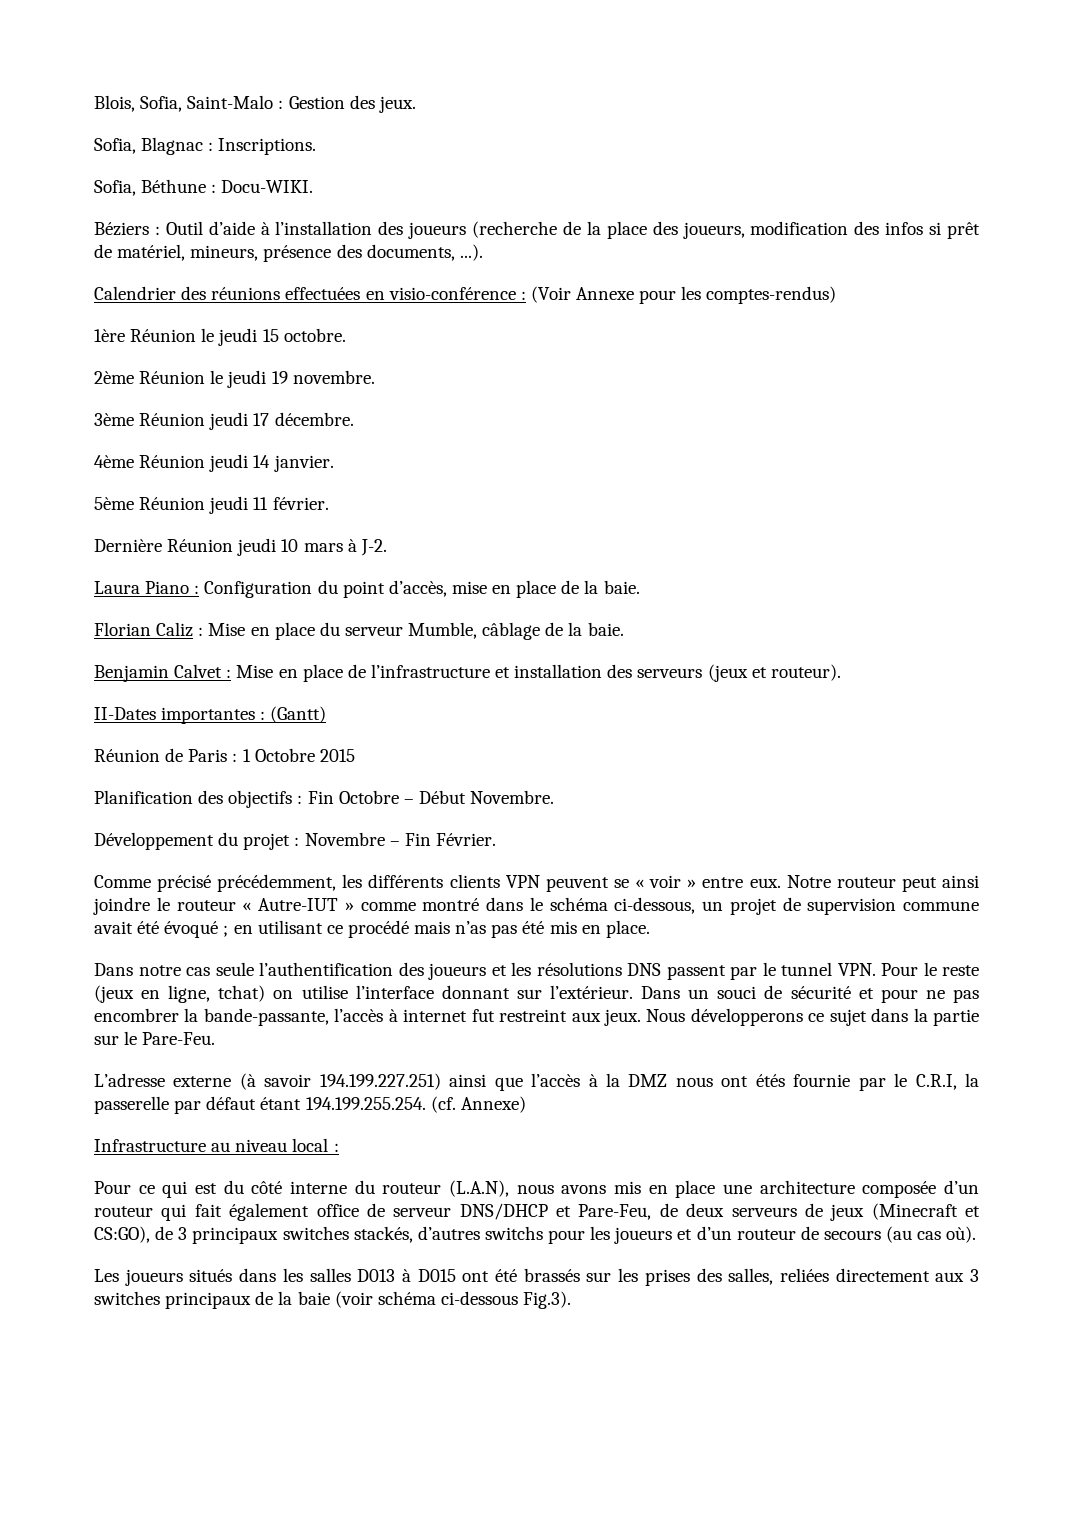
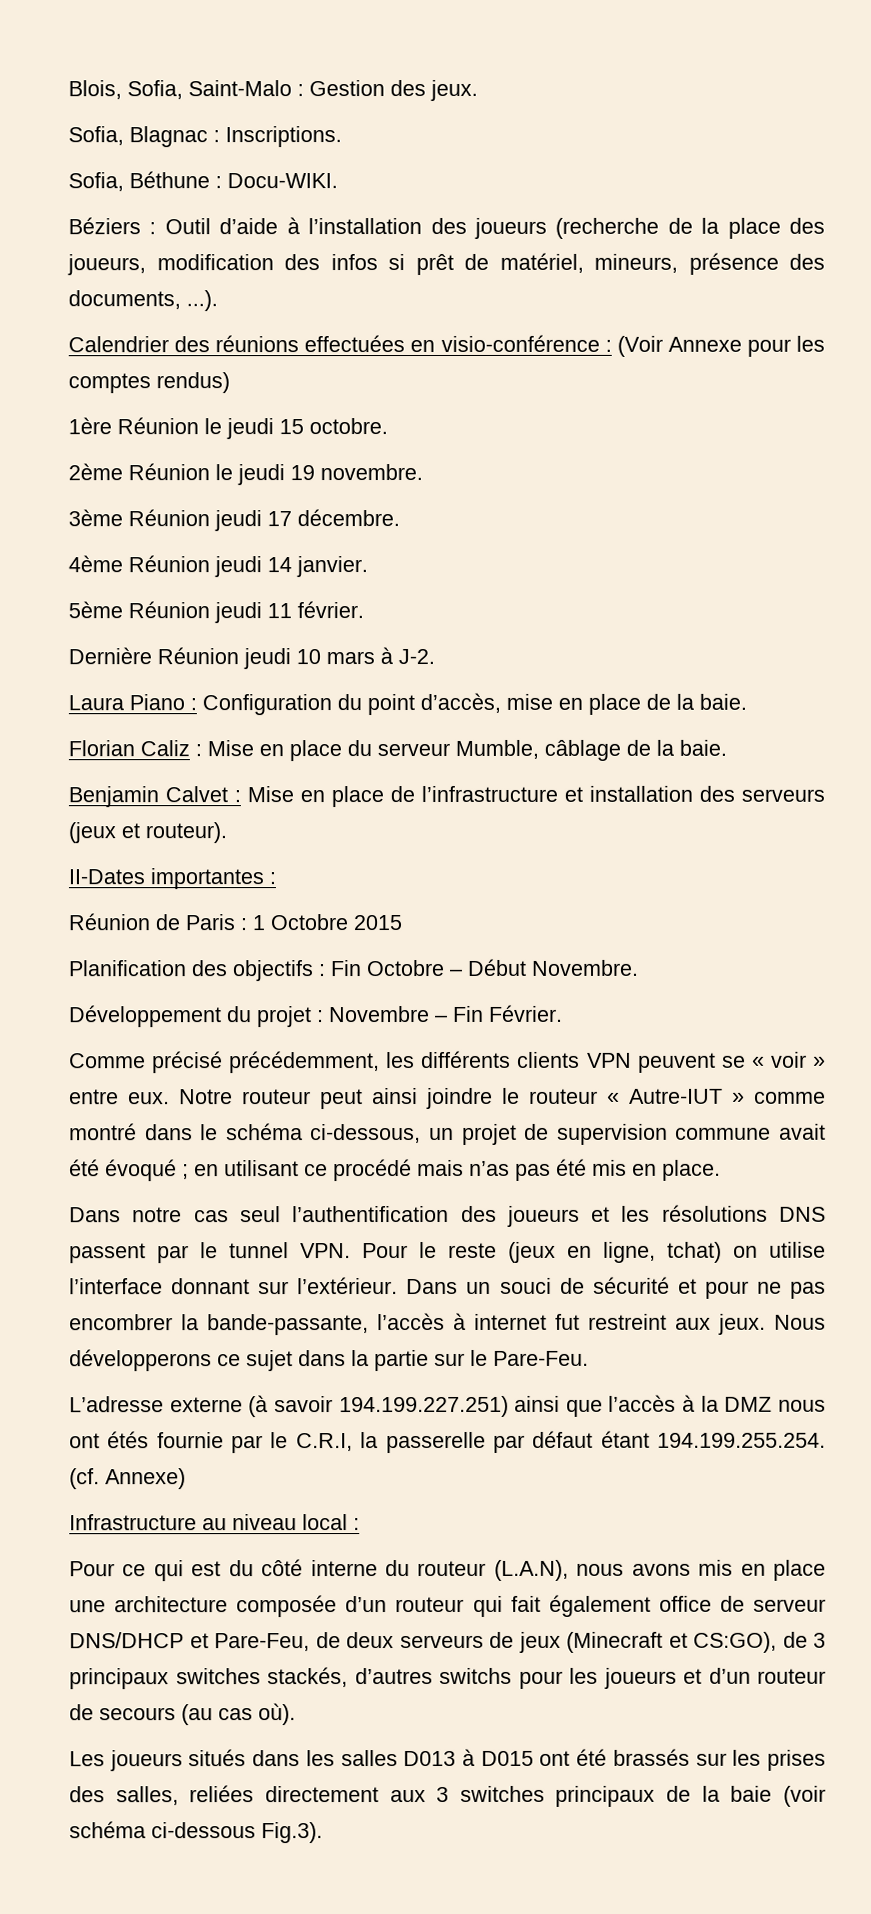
[706,286,837,304] comptes-rendus) -> [68,372,230,394] comptes rendus)
[270,706,327,723] (Gantt) -> (276, 878) none
[215,962,254,976] seule -> [239,1206,281,1223] seul

